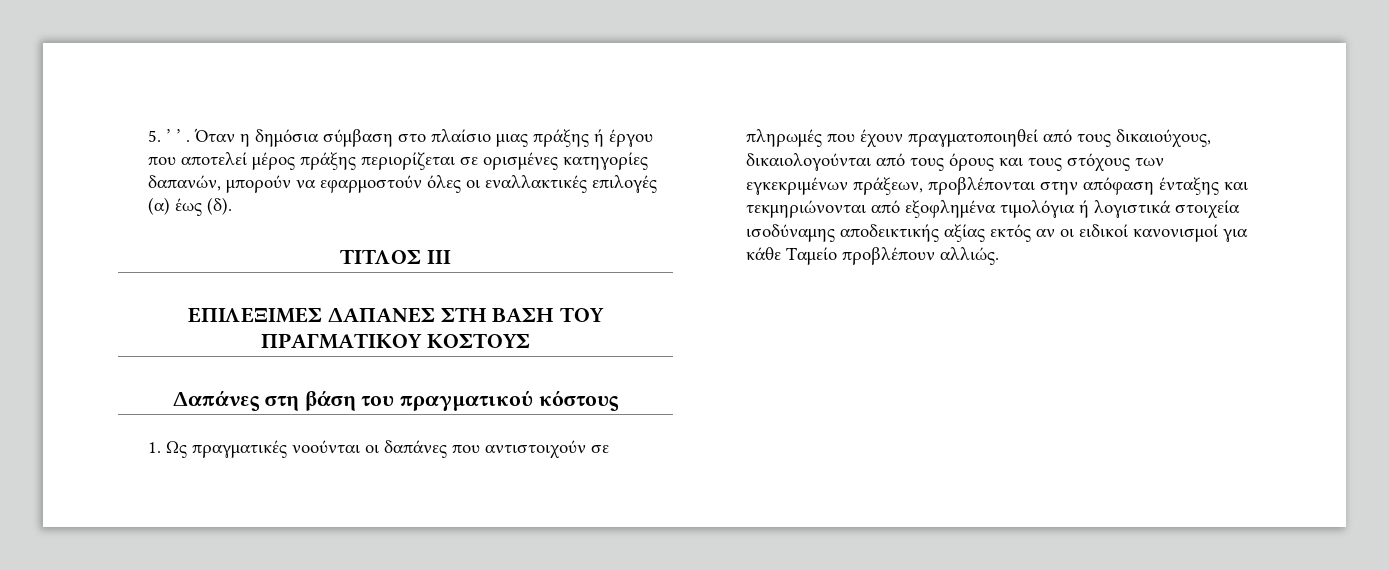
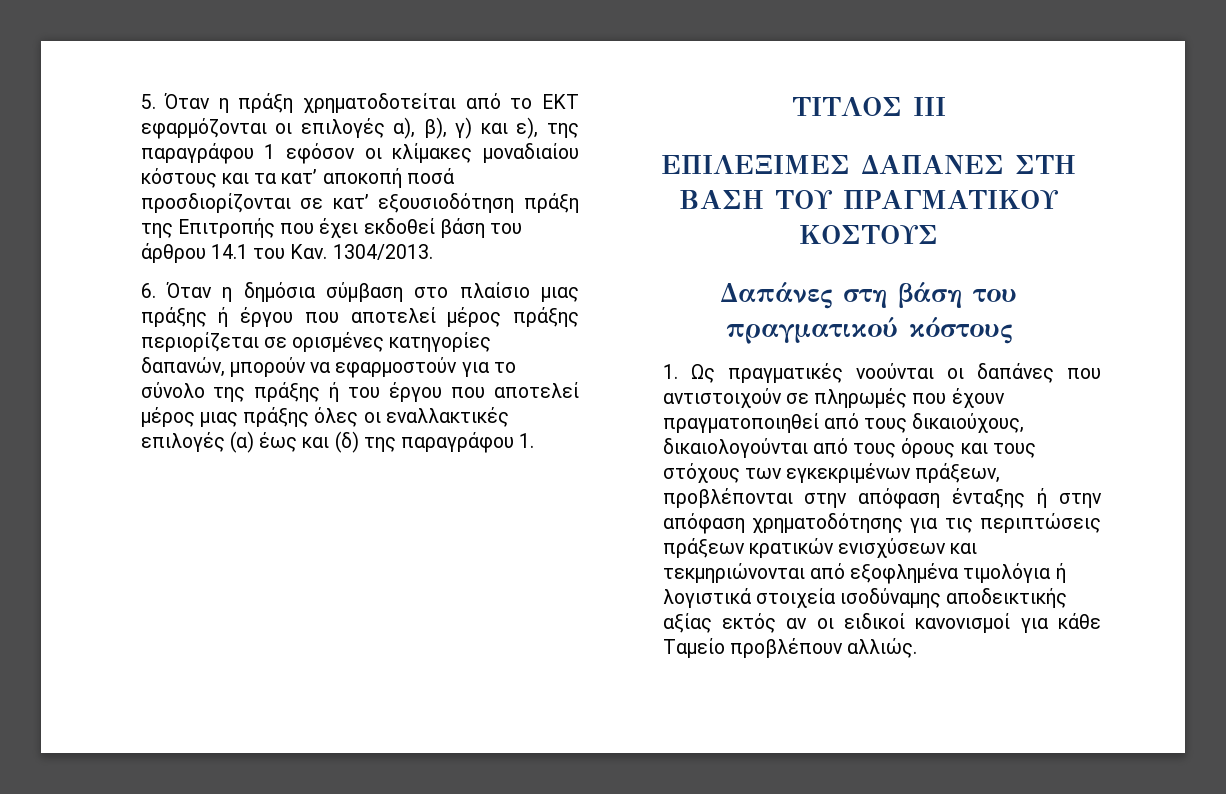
[166,129,191,142] ’ ’ . -> [164,93,579,113] [140,117,579,139] [140,143,579,164] [140,168,455,188] [140,193,579,213] [140,218,523,238] [140,243,433,263] [140,283,156,298] Όταν η πράξη χρηματοδοτείται από το ΕΚΤ εφαρμόζονται οι επιλογές α), β), γ) και ε), της παραγράφου 1 εφόσον οι κλίμακες μοναδιαίου κόστους και τα κατ’ αποκοπή ποσά προσδιορίζονται σε κατ’ εξουσιοδότηση πράξη της Επιτροπής που έχει εκδοθεί βάση του άρθρου 14.1 του Καν. 1304/2013. // 6.
(423, 184) none -> [461,362,516,377] [140,382,579,402] [140,407,310,427] για το σύνολο της πράξης ή του έργου που αποτελεί μέρος μιας πράξης
[207,197,233,215] (δ). -> [302,431,535,453] και (δ) της παραγράφου 1.
(1220, 186) none -> [1037,488,1102,508] [662,513,1101,534] [662,538,947,558] ή στην απόφαση χρηματοδότησης για τις περιπτώσεις πράξεων κρατικών ενισχύσεων

